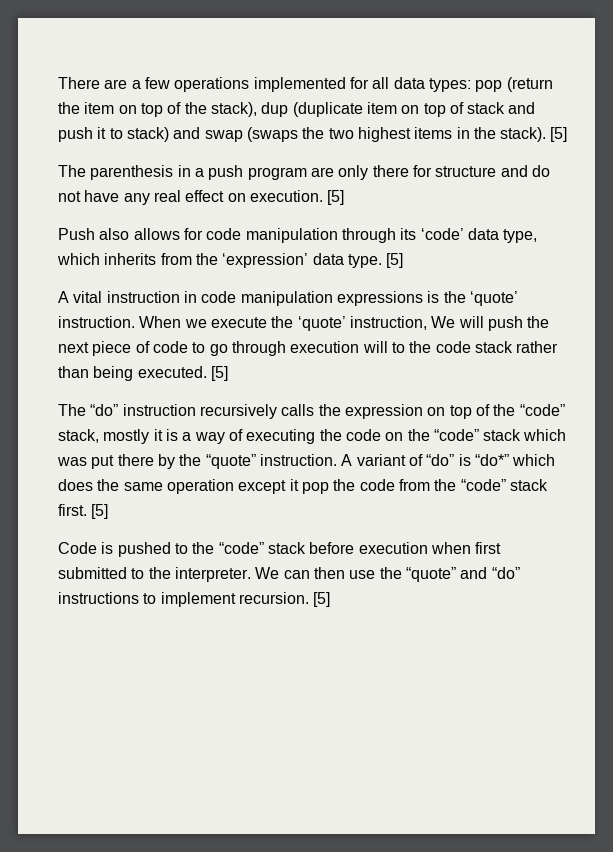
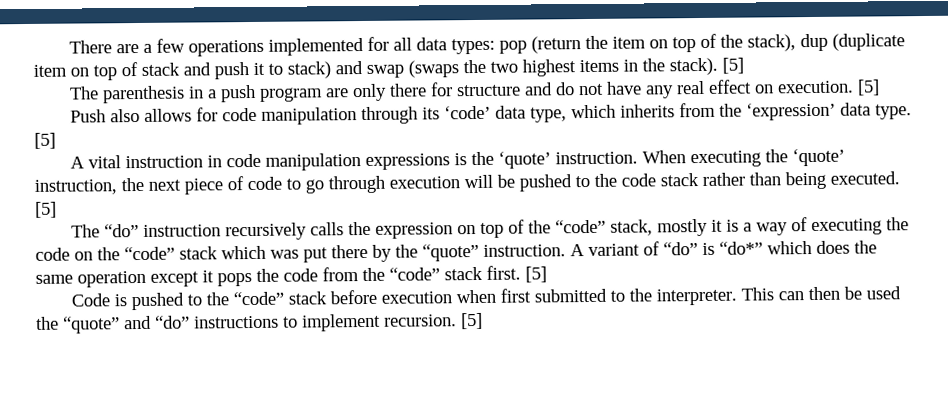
[184,317,267,328] we execute -> [689,150,761,168] executing
[431,316,523,331] We will push -> (117, 187) none
(388, 347) none -> [497,174,572,192] be pushed
[301,482,329,494] pop -> [217,272,252,287] pops
[255,567,280,579] We -> [740,287,774,301] This
[349,570,376,579] use -> [843,286,901,300] be used

